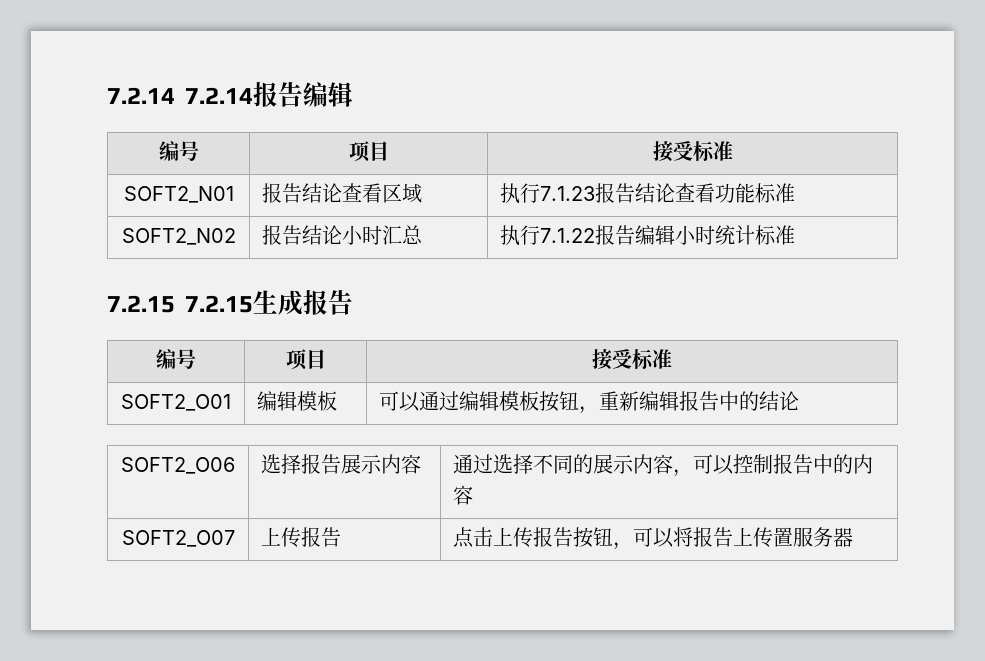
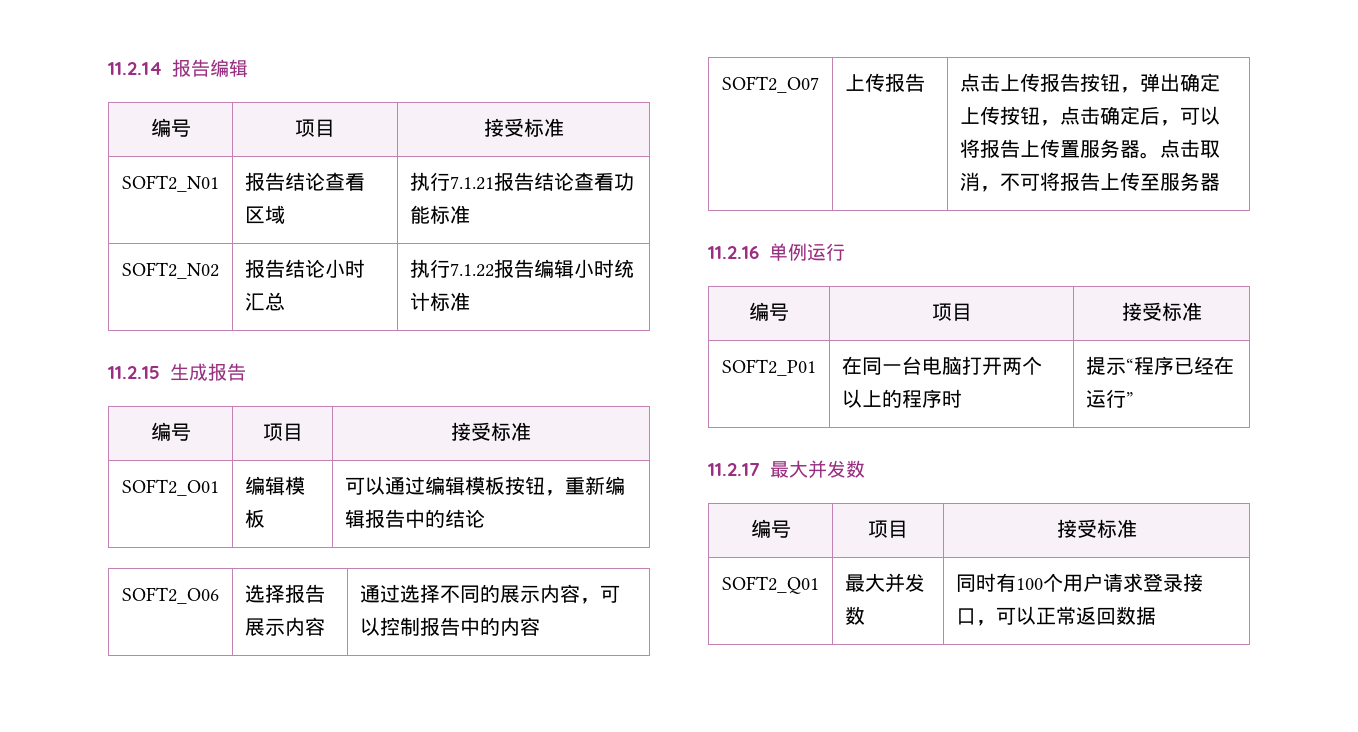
[107,87,253,104] 7.2.14 7.2.14 -> [108,62,162,75] 11.2.14
[540,186,596,201] 7.1.23 -> [450,176,495,190] 7.1.21
[107,295,253,313] 7.2.15 7.2.15 -> [108,366,160,379] 11.2.15
(634, 546) none -> [1140,73,1221,92] [960,106,1181,126] 弹出确定上传按钮，点击确定后，
(854, 537) none -> [1140,139,1221,159] [960,172,1221,192] [708,243,845,261] [749,302,789,321] [931,303,972,321] [1121,302,1202,321] [722,359,816,376] [842,356,1043,375] [842,389,963,408] [1086,356,1235,375] [1086,389,1135,408] [708,460,865,478] [750,519,791,538] [868,520,908,538] [1056,519,1137,538] [722,576,819,594] [845,573,926,593] [845,606,866,625] [956,573,1204,592] [956,606,1157,626] 。点击取消，不可将报告上传至服务器 // 11.2.16单例运行 // 编号 | 项目 | 接受标准 // SOFT2_P01 | 在同一台电脑打开两个以上的程序时 | 提示“程序已经在运行” // 11.2.17最大并发数 // 编号 | 项目 | 接受标准 // SOFT2_Q01 | 最大并发数 | 同时有100个用户请求登录接口，可以正常返回数据

